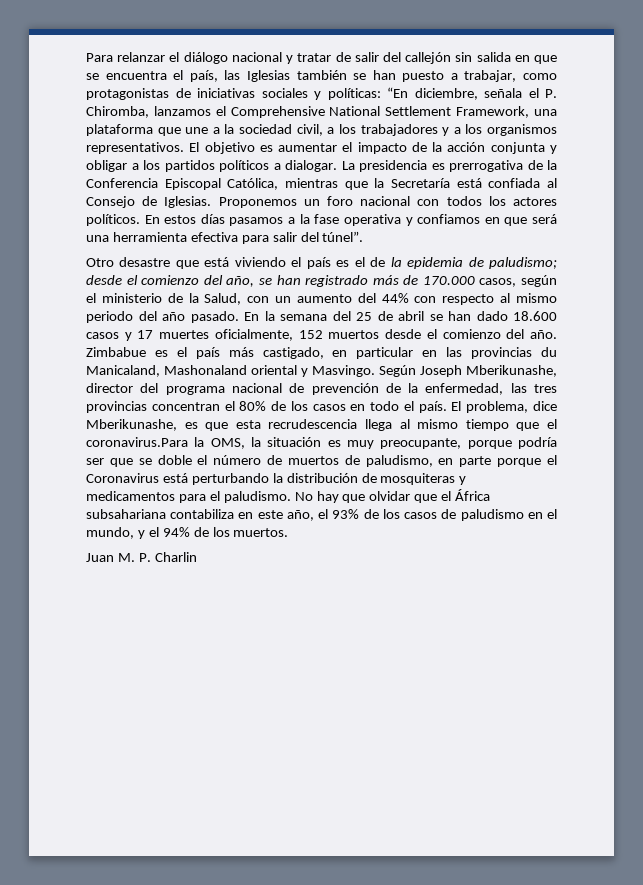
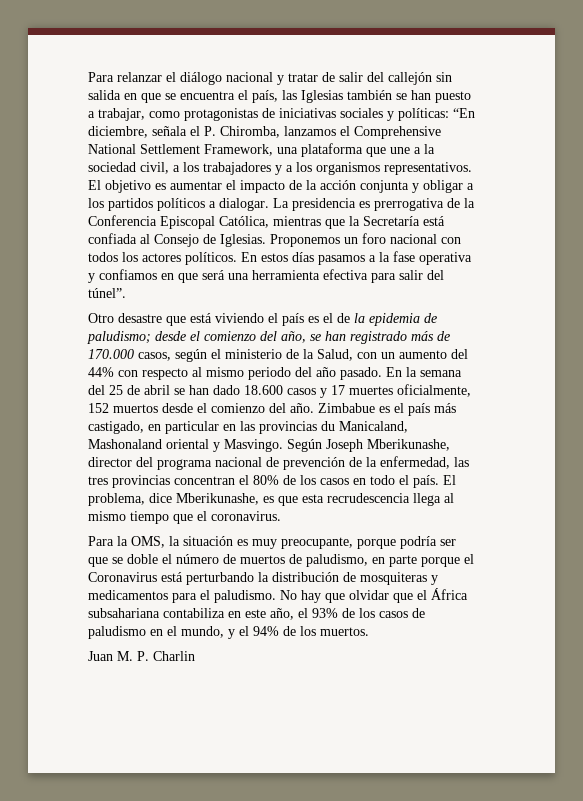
[86,437,188,447] coronavirus.Para -> [211,511,281,521] [88,536,114,546] coronavirus. // Para

